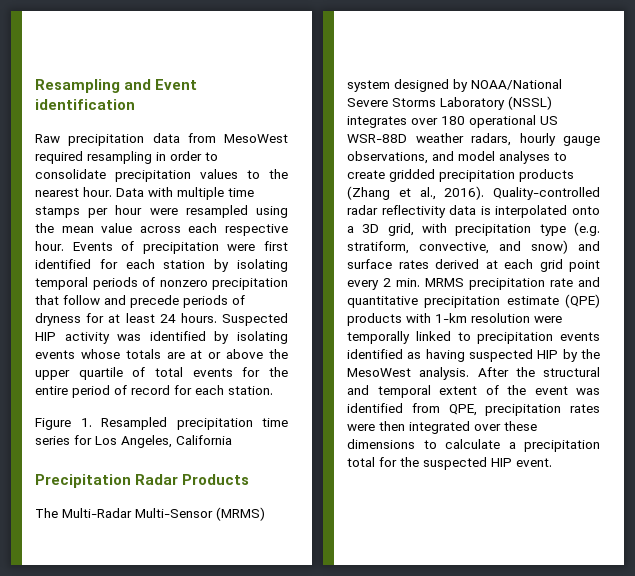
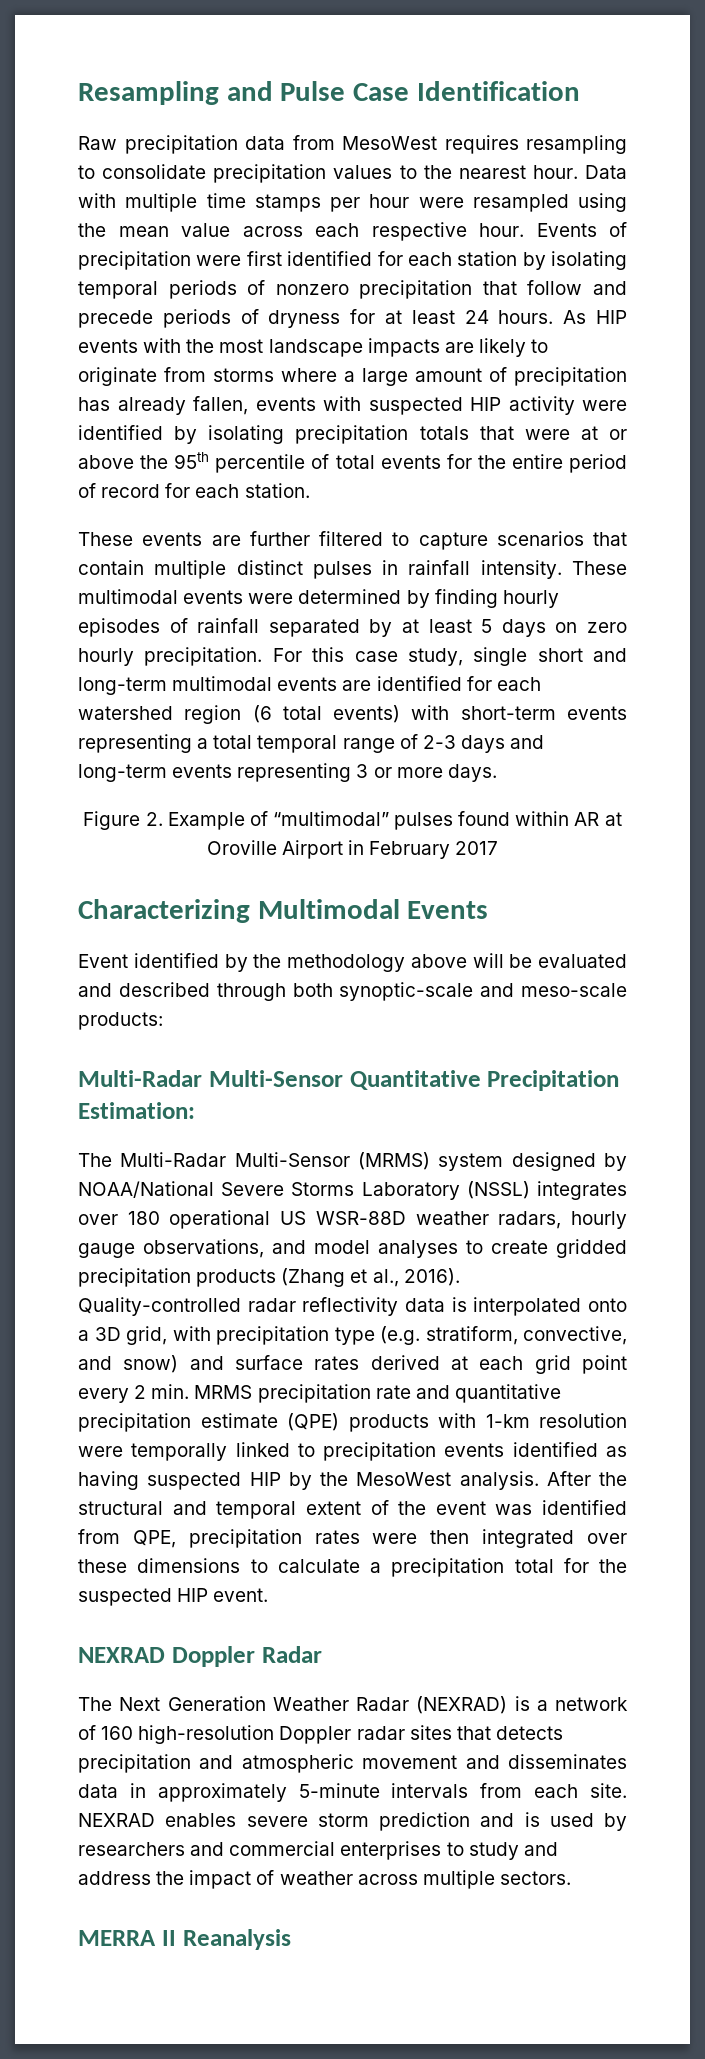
[155,79,198,90] [35,99,135,110] Event identification -> [280,81,580,101] Pulse Case Identification
[35,151,202,164] required resampling in order -> [444,135,627,154] requires resampling
[222,313,288,326] Suspected -> [563,310,628,324] [78,338,549,357] [78,367,627,386] [78,396,463,415] As HIP events with the most landscape impacts are likely to originate from storms where a large amount of precipitation has already fallen, events with suspected
[117,334,142,341] was -> [582,400,627,411] were
[35,349,185,359] events whose totals are -> [295,425,570,444] precipitation totals that were
[35,367,123,380] upper quartile -> [174,452,306,473] 95th percentile
[35,417,288,430] [35,435,232,448] [35,474,250,488] Figure 1. Resampled precipitation time series for Los Angeles, California // Precipitation Radar Products -> [78,531,627,550] [78,560,627,579] [78,589,559,608] [78,618,628,637] [78,647,627,666] [78,676,541,695] [78,705,627,724] [78,734,545,753] [78,763,497,782] [83,811,622,830] [206,840,499,859] [78,899,489,923] [78,953,627,972] [78,982,627,1001] [78,1012,163,1030] [78,1070,620,1091] [78,1102,195,1119] These events are further filtered to capture scenarios that contain multiple distinct pulses in rainfall intensity. These multimodal events were determined by finding hourly episodes of rainfall separated by at least 5 days on zero hourly precipitation. For this case study, single short and long-term multimodal events are identified for each watershed region (6 total events) with short-term events representing a total temporal range of 2-3 days and long-term events representing 3 or more days. // Figure 2. Example of “multimodal” pulses found within AR at Oroville Airport in February 2017 // Characterizing Multimodal Events // Event identified by the methodology above will be evaluated and described through both synoptic-scale and meso-scale products: // Multi-Radar Multi-Sensor Quantitative Precipitation Estimation:
(552, 462) none -> [78,1646,322,1667] [78,1696,628,1714] [78,1725,563,1744] [78,1754,627,1773] [78,1783,628,1802] [78,1812,627,1831] [78,1841,558,1860] [78,1870,571,1889] [78,1929,291,1950] // NEXRAD Doppler Radar // The Next Generation Weather Radar (NEXRAD) is a network of 160 high-resolution Doppler radar sites that detects precipitation and atmospheric movement and disseminates data in approximately 5-minute intervals from each site. NEXRAD enables severe storm prediction and is used by researchers and commercial enterprises to study and address the impact of weather across multiple sectors. // MERRA II Reanalysis

